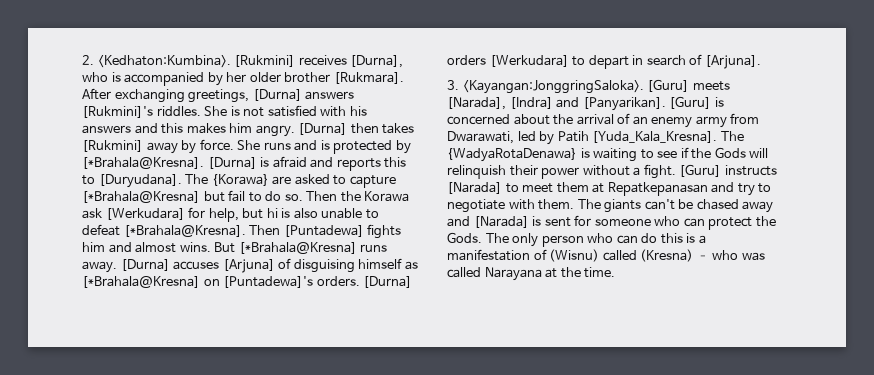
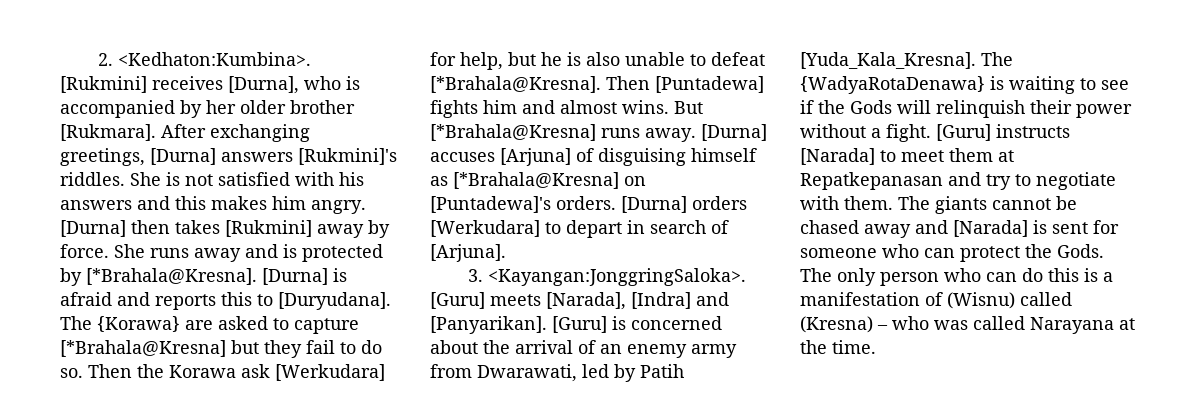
(291, 146) none -> [194,248,241,262] away
(225, 196) none -> [264,340,302,358] they
[266,208,278,218] hi -> [541,52,562,66] he
[644,199,675,210] can't -> [992,198,1051,210] cannot

